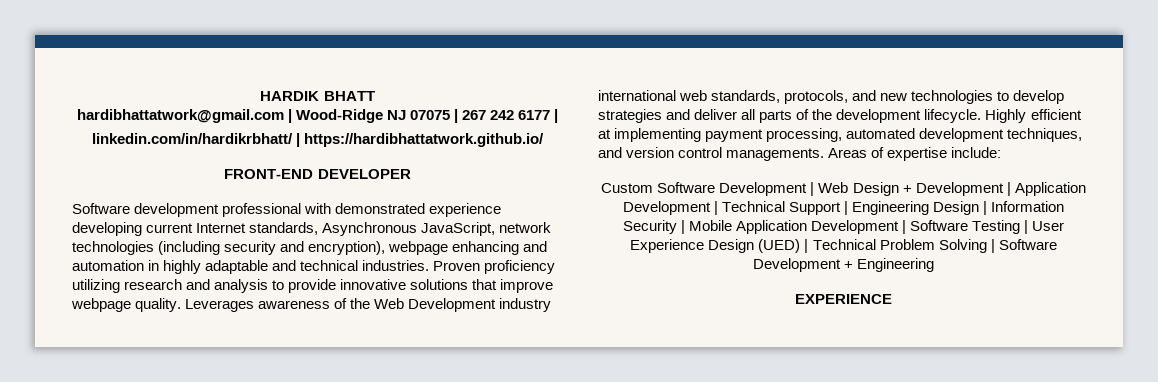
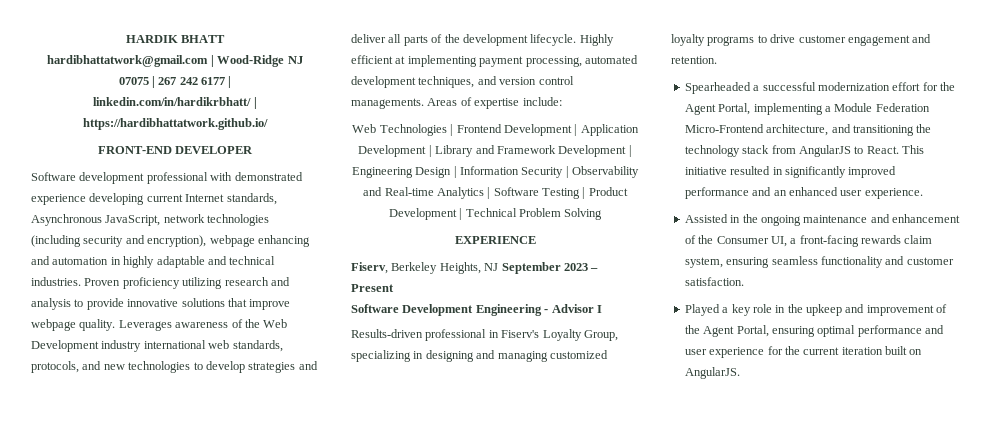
[601,182,912,196] Custom Software Development | Web Design + -> [352,124,502,136] Web Technologies | Frontend
[721,201,841,215] Technical Support -> [435,145,627,157] Library and Framework Development
[688,220,1065,234] [630,239,1057,253] [752,258,935,272] [795,294,892,304] Mobile Application Development | Software Testing | User Experience Design (UED) | Technical Problem Solving | Software Development + Engineering // EXPERIENCE -> [572,166,640,178] [363,187,628,199] [388,208,603,220] [454,236,536,244] [351,262,599,274] [351,284,394,292] [351,304,602,316] [351,329,618,341] [351,350,608,362] [671,34,932,46] [671,56,717,64] [684,82,955,94] [684,103,930,115] [684,124,932,136] [684,145,924,157] [684,166,897,178] [684,187,923,199] [684,214,960,226] [684,235,933,247] [684,256,954,268] [684,277,744,286] [684,304,948,316] [684,325,944,337] [684,346,923,358] [684,367,740,379] Observability and Real-time Analytics | Software Testing | Product Development | Technical Problem Solving // EXPERIENCE // Fiserv, Berkeley Heights, NJ September 2023 – Present // Software Development Engineering - Advisor I // Results-driven professional in Fiserv's Loyalty Group, specializing in designing and managing customized loyalty programs to drive customer engagement and retention. // Spearheaded a successful modernization effort for the Agent Portal, implementing a Module Federation Micro-Frontend architecture, and transitioning the technology stack from AngularJS to React. This initiative resulted in significantly improved performance and an enhanced user experience. // Assisted in the ongoing maintenance and enhancement of the Consumer UI, a front-facing rewards claim system, ensuring seamless functionality and customer satisfaction. // Played a key role in the upkeep and improvement of the Agent Portal, ensuring optimal performance and user experience for the current iteration built on AngularJS.

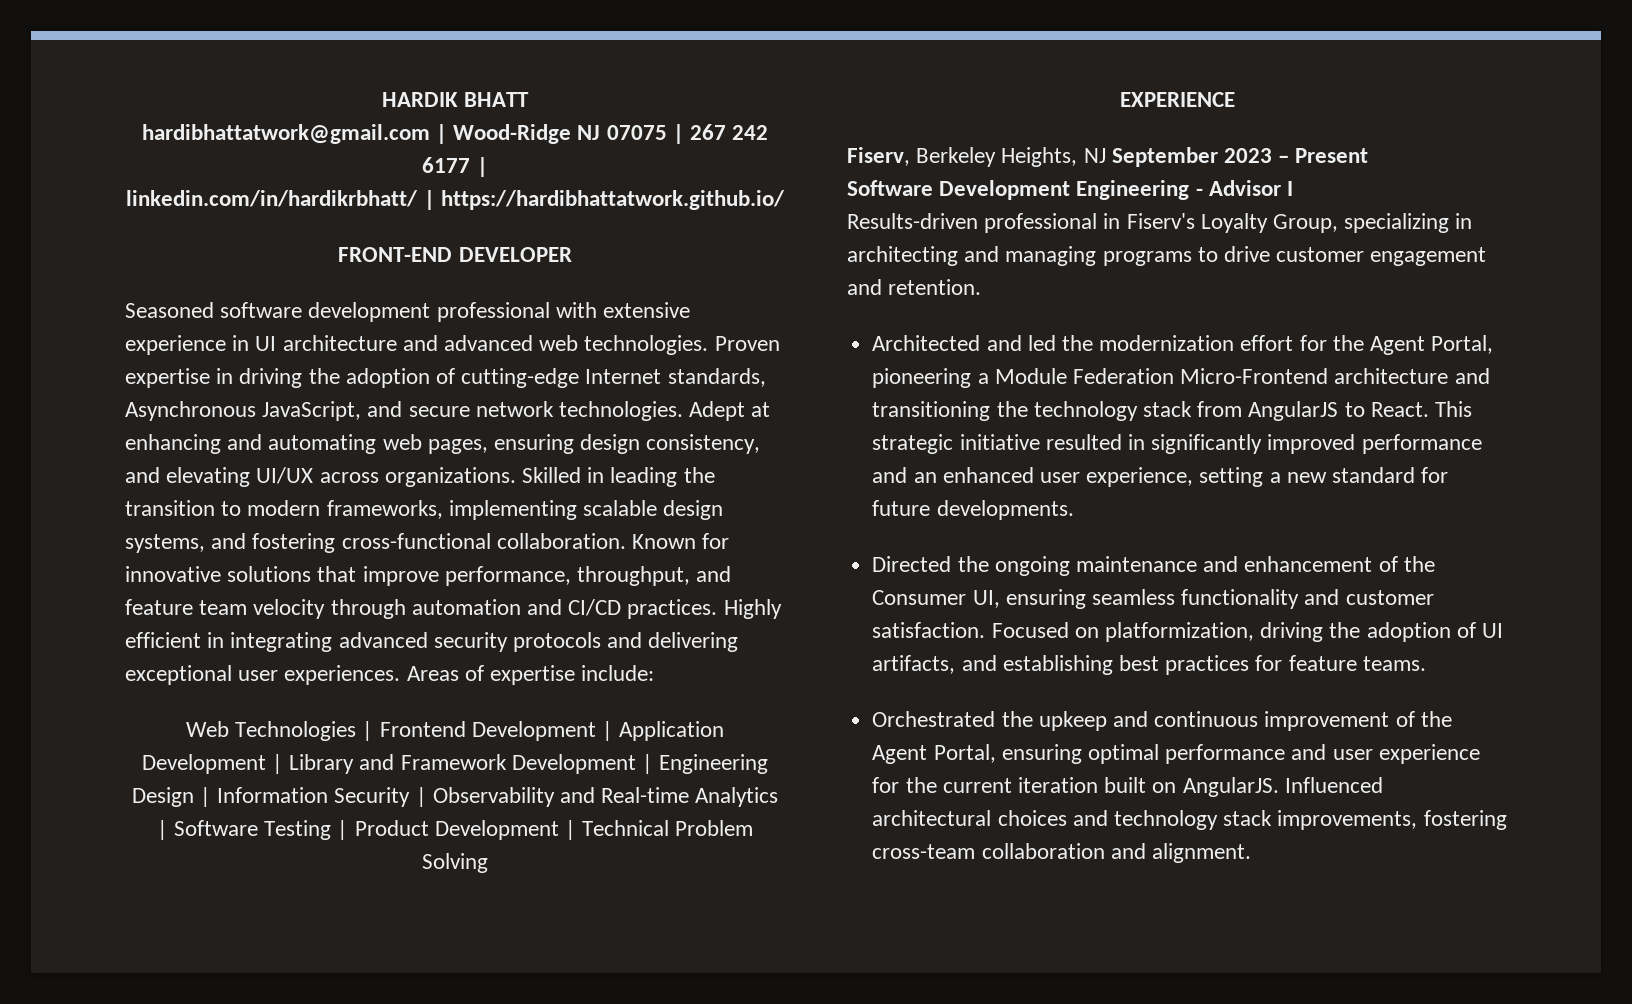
[31,172,76,181] Software -> [125,302,303,318] Seasoned software
[234,172,303,181] [31,193,277,205] [31,214,270,226] [31,235,310,247] [31,256,276,268] [31,277,290,289] [31,298,291,310] [31,319,288,331] [31,340,283,352] [31,361,318,373] [351,34,614,46] [351,55,638,67] [351,76,574,88] [351,98,424,109] demonstrated experience developing current Internet standards, Asynchronous JavaScript, network technologies (including security and encryption), webpage enhancing and automation in highly adaptable and technical industries. Proven proficiency utilizing research and analysis to provide innovative solutions that improve webpage quality. Leverages awareness of the Web Development industry international web standards, protocols, and new technologies to develop strategies and deliver all parts of the development lifecycle. Highly efficient at implementing payment processing, automated development techniques, and version control managements. -> [603,302,691,318] [125,335,780,355] [125,368,766,388] [125,401,771,421] [125,434,761,454] [125,467,715,487] [125,500,724,520] [125,533,730,553] [125,566,732,586] [125,599,782,619] [125,632,739,652] [125,665,401,685] extensive experience in UI architecture and advanced web technologies. Proven expertise in driving the adoption of cutting-edge Internet standards, Asynchronous JavaScript, and secure network technologies. Adept at enhancing and automating web pages, ensuring design consistency, and elevating UI/UX across organizations. Skilled in leading the transition to modern frameworks, implementing scalable design systems, and fostering cross-functional collaboration. Known for innovative solutions that improve performance, throughput, and feature team velocity through automation and CI/CD practices. Highly efficient in integrating advanced security protocols and delivering exceptional user experiences.
[425,350,474,362] designing -> [847,246,958,266] architecting
[549,350,608,359] [671,34,705,46] customized loyalty -> (1097, 256) none
[684,82,816,94] Spearheaded a successful -> [872,335,1093,351] Architected and led the
[753,103,823,115] implementing -> [872,368,972,388] pioneering
[766,124,829,136] architecture, -> [1334,368,1449,384] architecture
(924, 149) none -> [872,434,954,454] strategic
[864,188,923,199] [684,214,741,223] experience. // Assisted in -> [1086,467,1449,487] [872,500,1074,520] [872,556,952,572] experience, setting a new standard for future developments. // Directed
[790,235,933,247] [684,257,723,268] a front-facing rewards claim system, -> (1000, 599) none
[684,304,786,316] // Played a key role in -> [991,622,1503,642] [872,655,1426,675] [872,711,996,727] Focused on platformization, driving the adoption of UI artifacts, and establishing best practices for feature teams. // Orchestrated
(865, 308) none -> [1154,711,1259,727] continuous
(740, 373) none -> [1284,777,1383,793] [872,810,1507,830] [872,843,1251,863] Influenced architectural choices and technology stack improvements, fostering cross-team collaboration and alignment.

